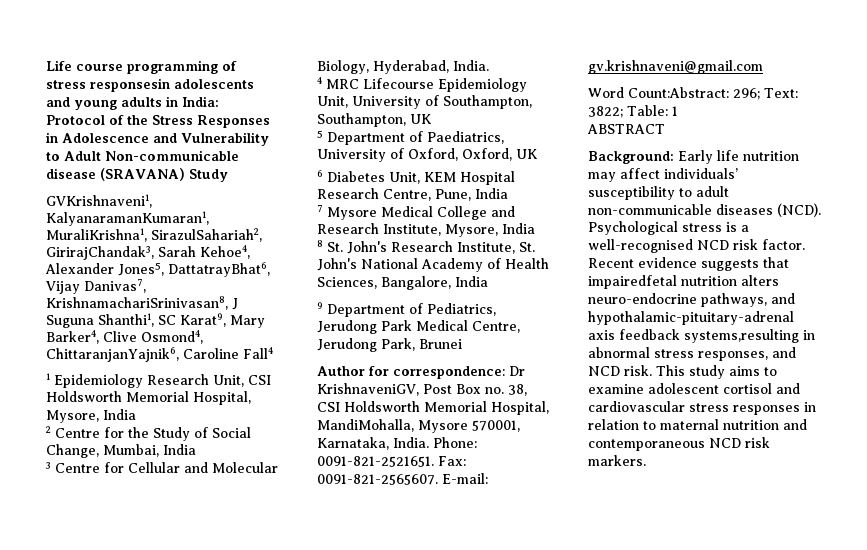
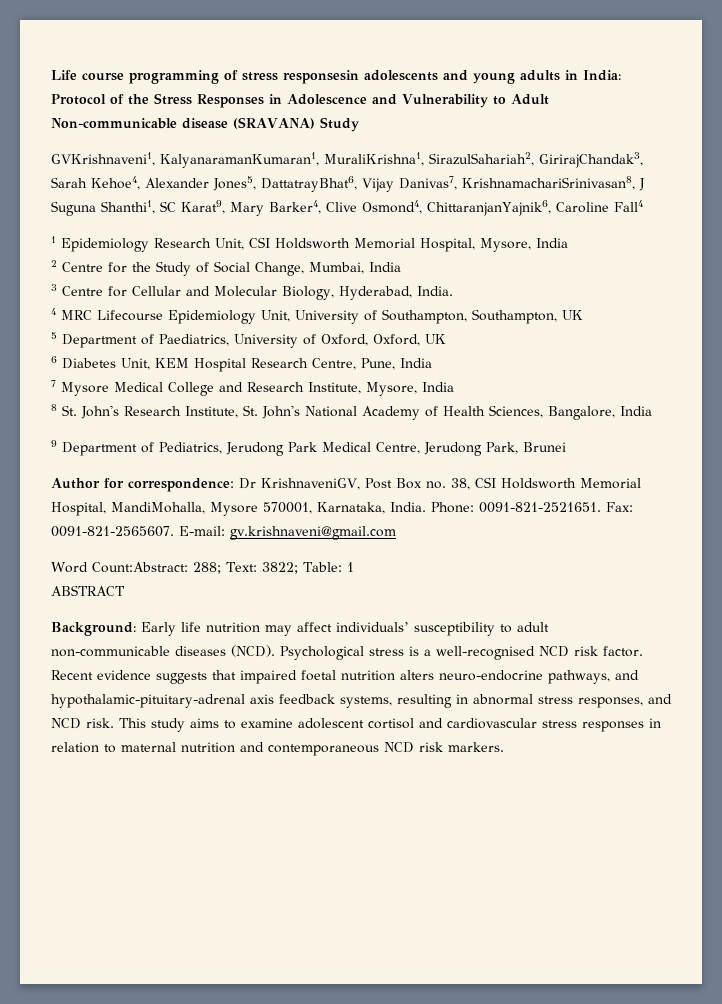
[733,88,760,100] 296; -> [193,562,221,574] 288;
[588,275,677,289] impairedfetal -> [240,670,336,684] impaired foetal
[684,329,799,343] systems,resulting -> [340,694,452,708] systems, resulting

